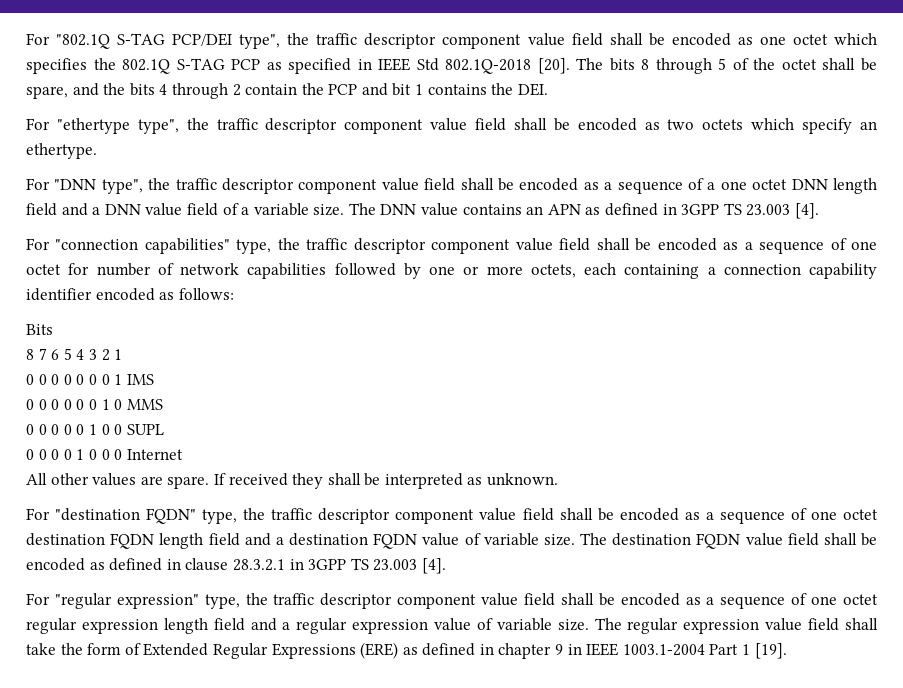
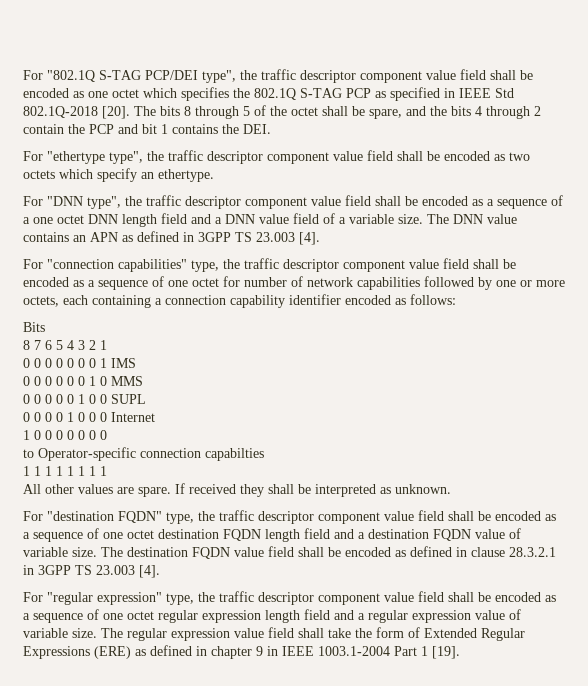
(183, 454) none -> [23,430,107,440] [23,447,264,461] [23,466,107,476] // 1 0 0 0 0 0 0 0 // to Operator-specific connection capabilties // 1 1 1 1 1 1 1 1

